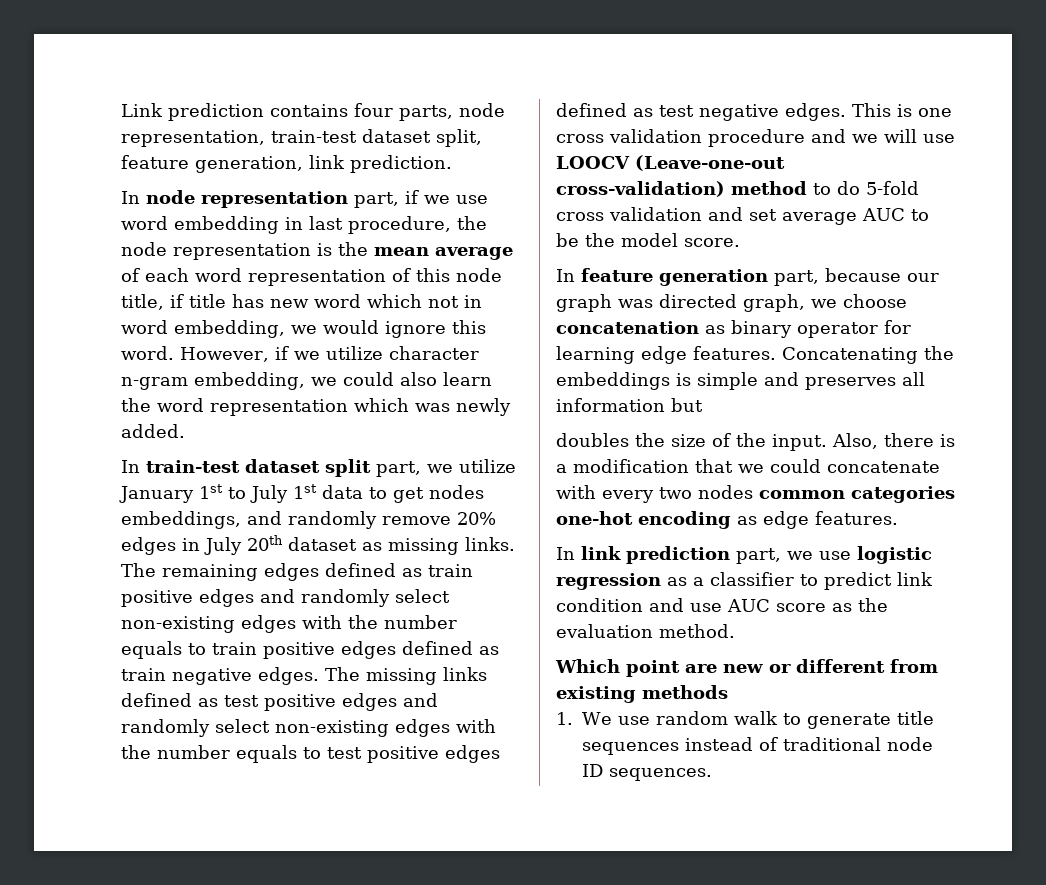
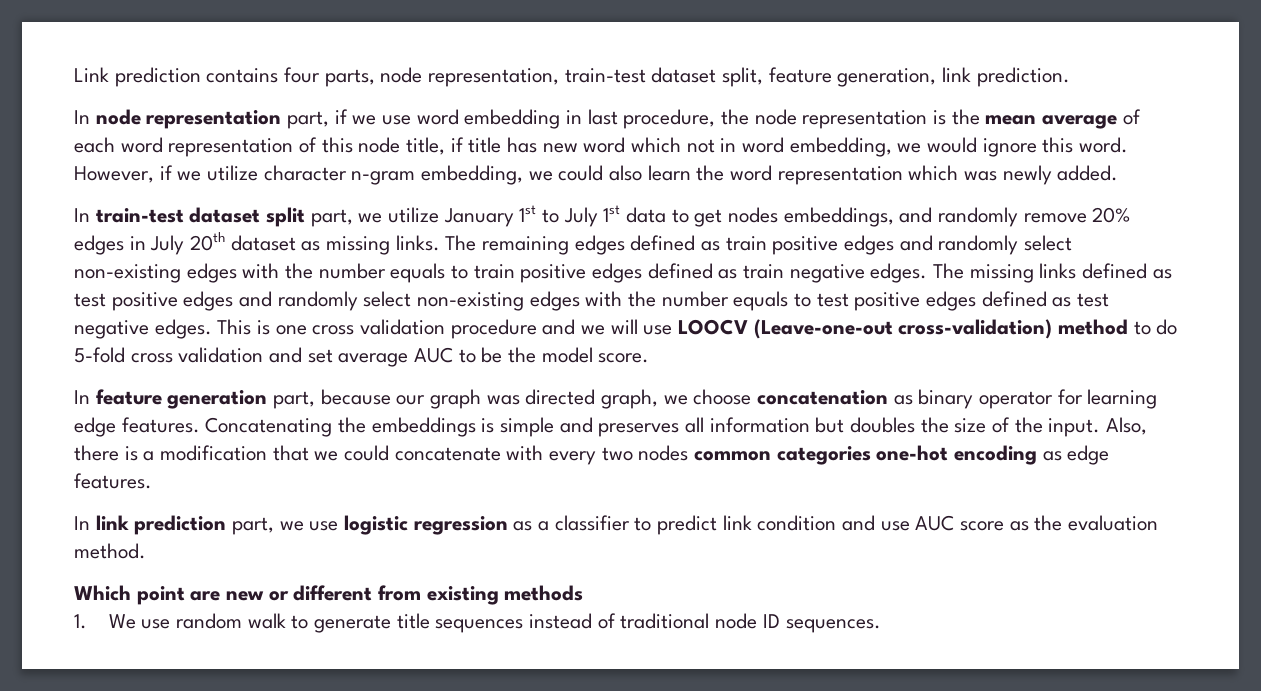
(703, 405) // -> (845, 425) none

